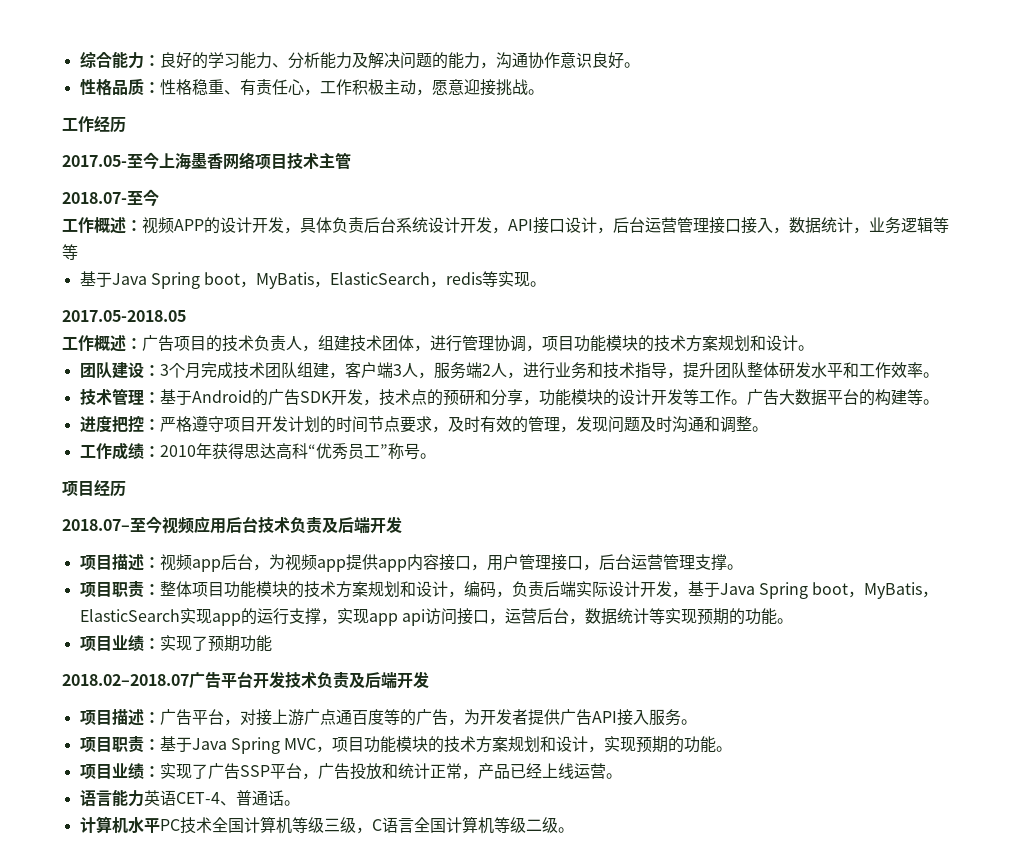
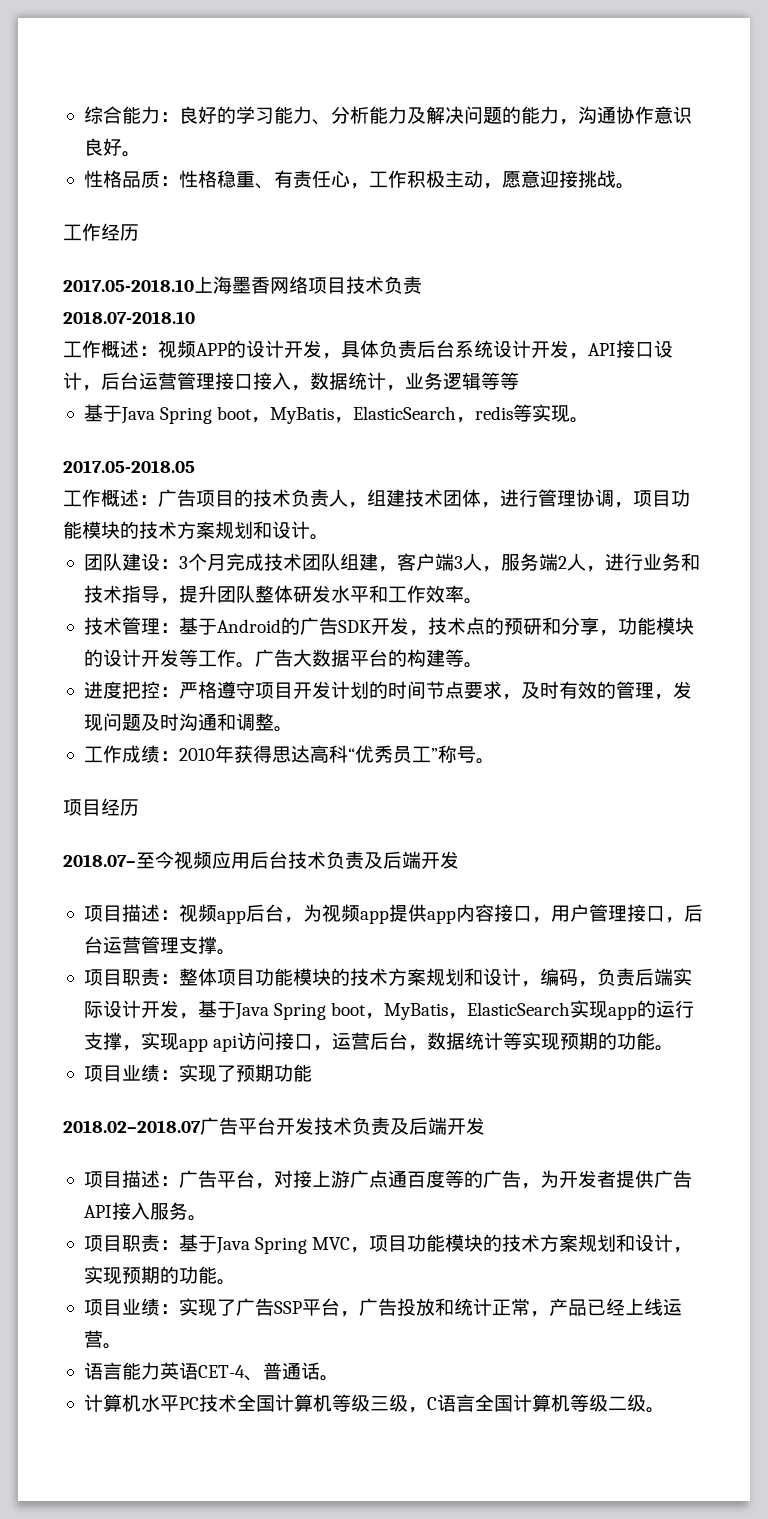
[62,152,159,170] 2017.05-至今 -> [63,279,194,292] 2017.05-2018.10
[319,152,351,169] [62,189,159,207] 主管 // 2018.07-至今 -> [384,276,422,294] [63,311,195,324] 负责 // 2018.07-2018.10

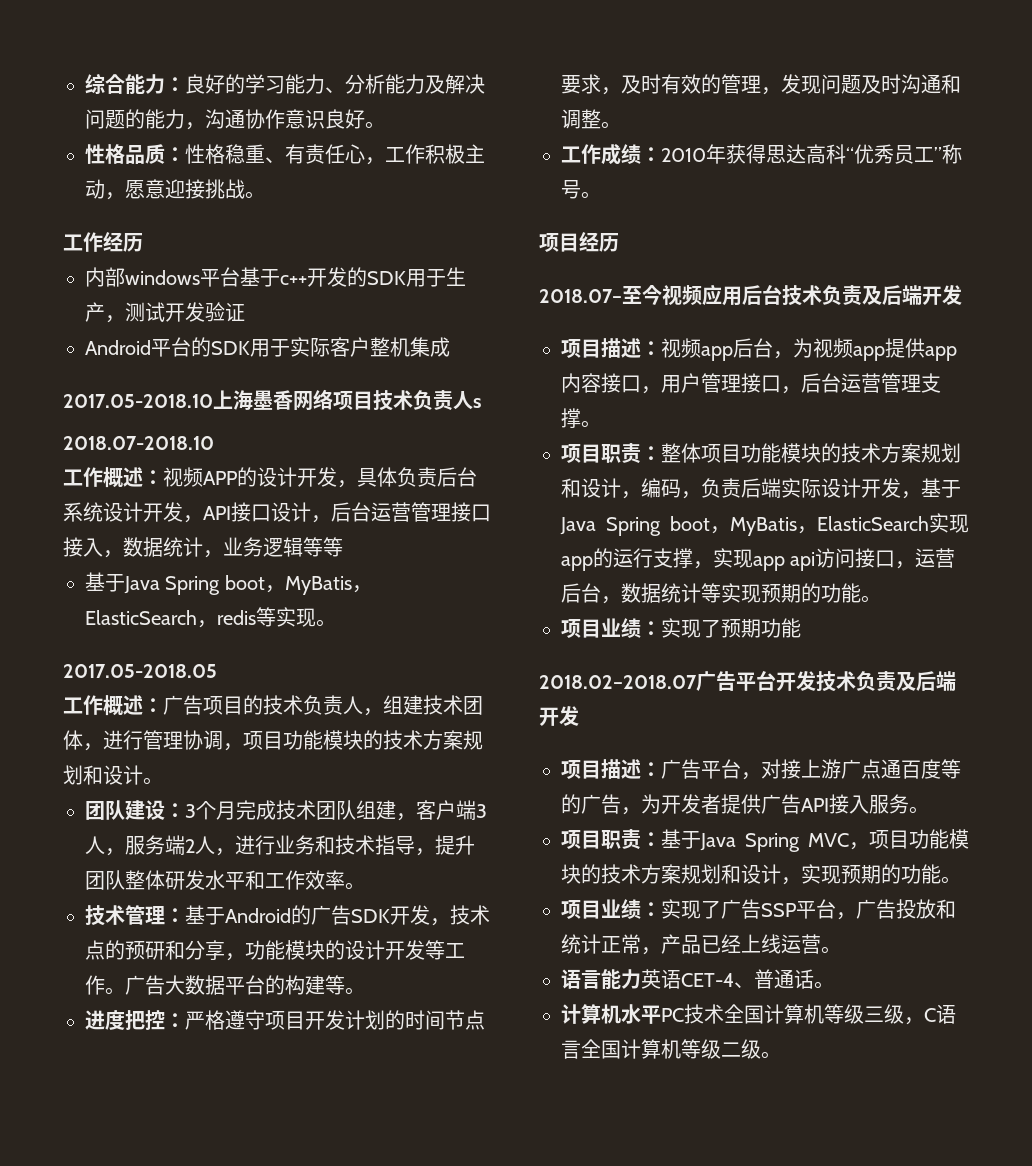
(139, 232) none -> [85,267,466,287] [85,302,245,323] [85,337,450,357] // 内部windows平台基于c++开发的SDK用于生产，测试开发验证 // Android平台的SDK用于实际客户整机集成
(422, 285) none -> [452,391,481,410] 人s

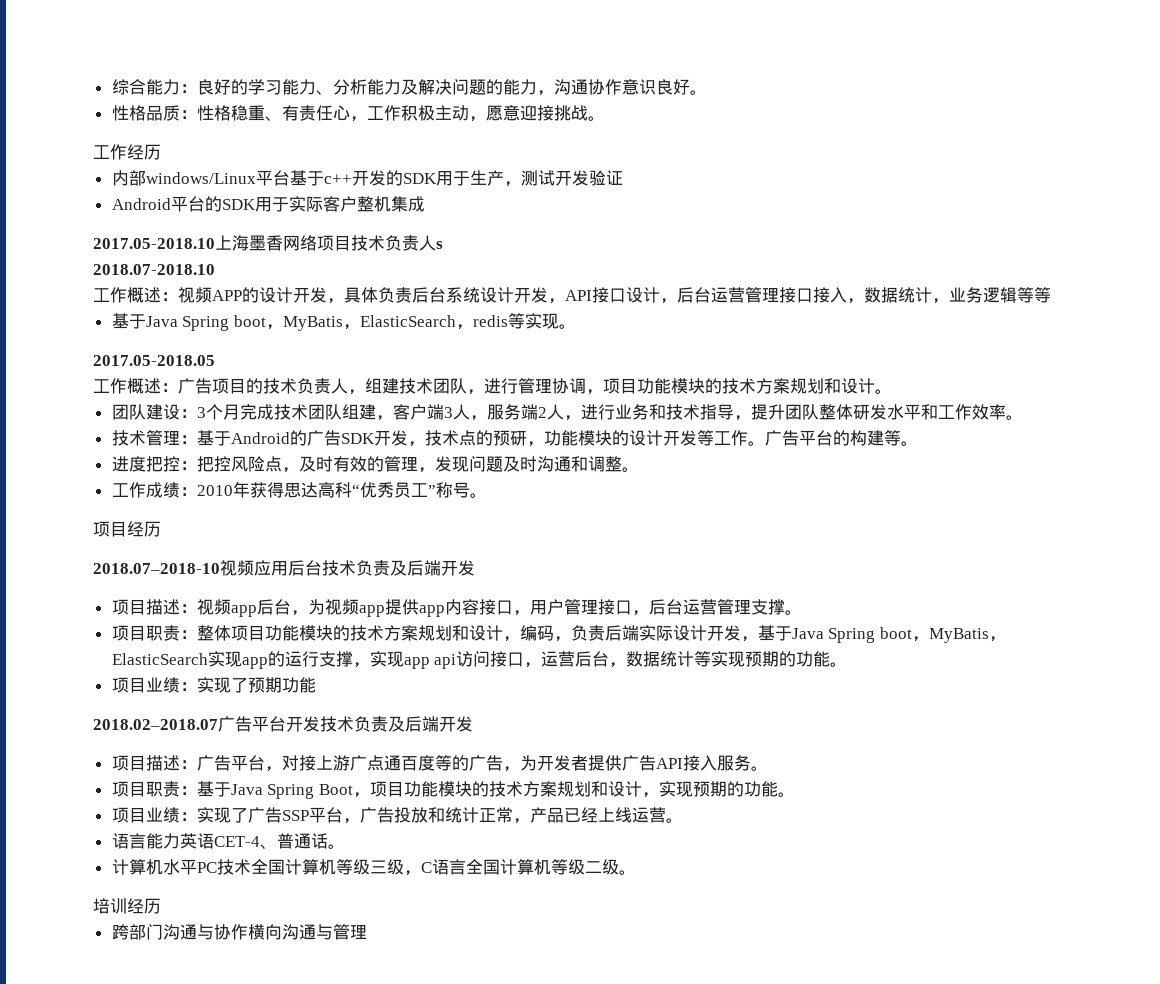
[125,270,200,285] windows -> [145,172,256,184] windows/Linux
[63,730,83,750] 体 -> [450,378,467,394] 队
[165,940,225,961] 和分享 -> (527, 438) none
[165,975,225,995] 大数据 -> (799, 438) none
[185,1010,485,1030] [561,74,601,94] 严格遵守项目开发计划的时间节点要求 -> [196,456,282,472] 把控风险点
[539,285,662,305] 2018.07–至今 -> [93,563,220,574] 2018.07–2018-10
[808,833,849,847] MVC -> [318,784,353,795] Boot
(781, 1055) none -> [93,898,161,914] [111,924,367,940] // 培训经历 // 跨部门沟通与协作横向沟通与管理

